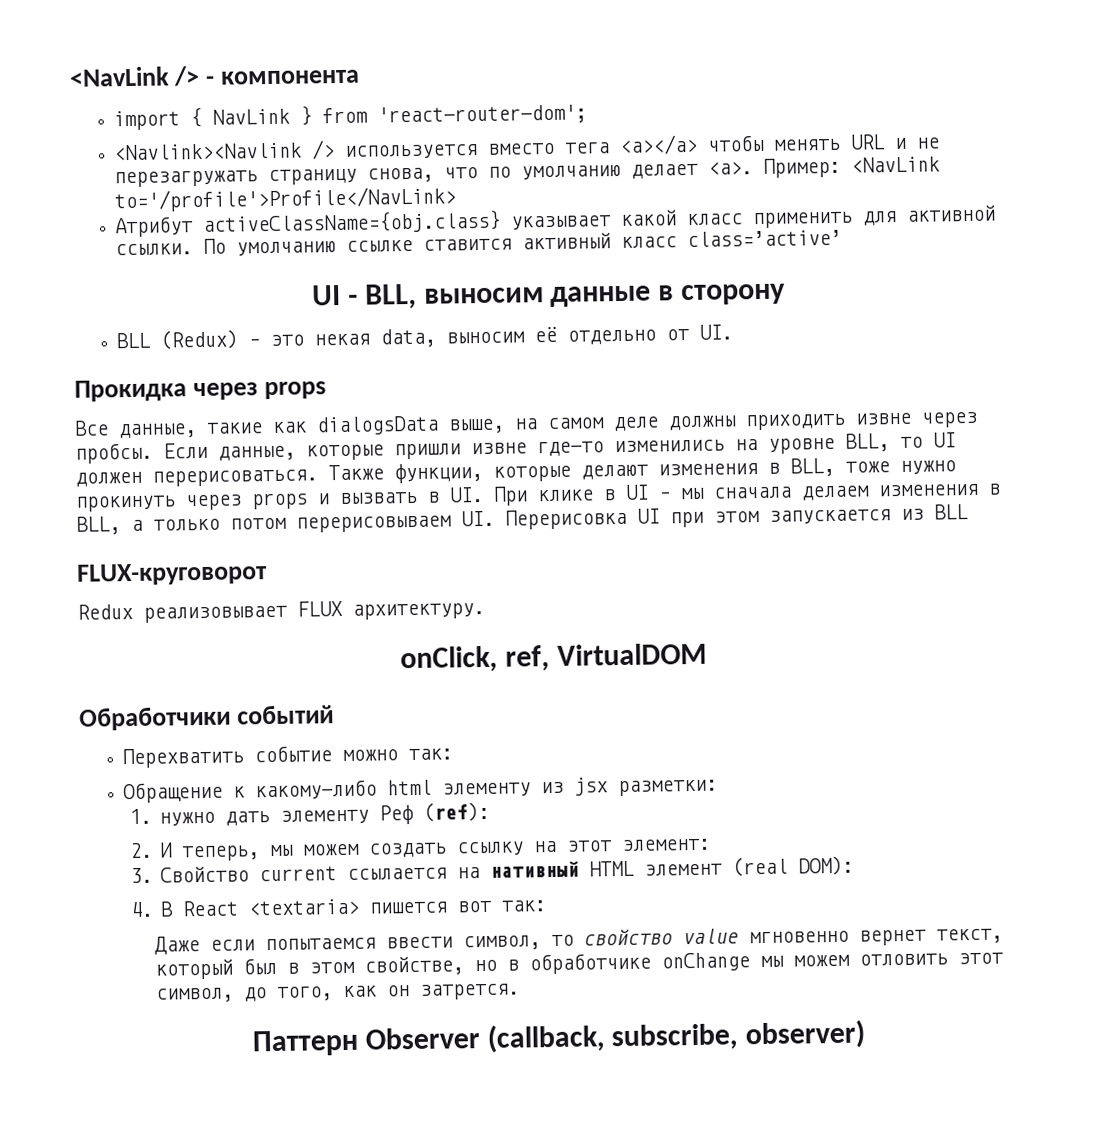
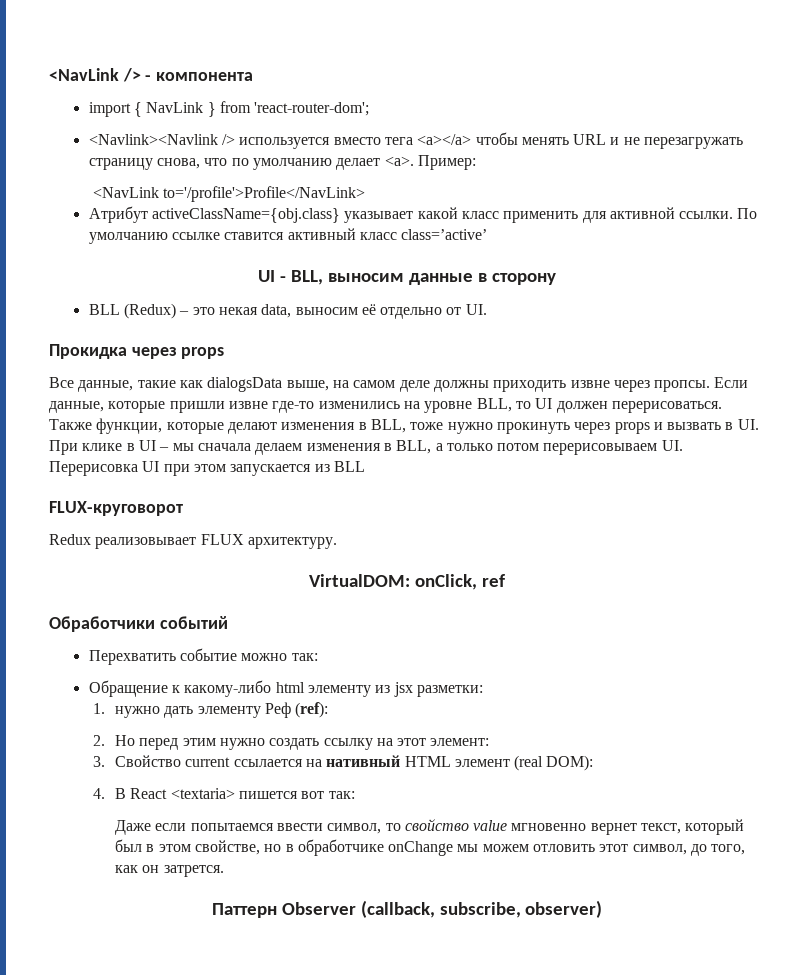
(841, 167) none -> (476, 162) //
[75,442,153,464] пробсы. -> [654,380,711,392] пропсы.
[400,642,707,674] onClick, ref, VirtualDOM -> [309,574,505,590] VirtualDOM: onClick, ref
[159,842,361,862] И теперь, мы можем -> [114,735,265,750] Но перед этим нужно

